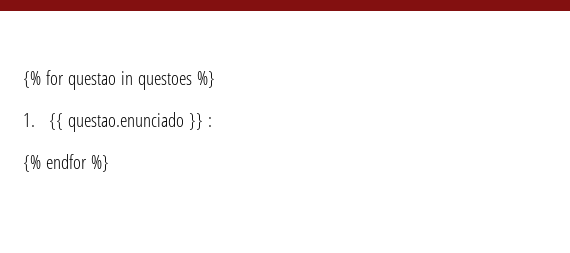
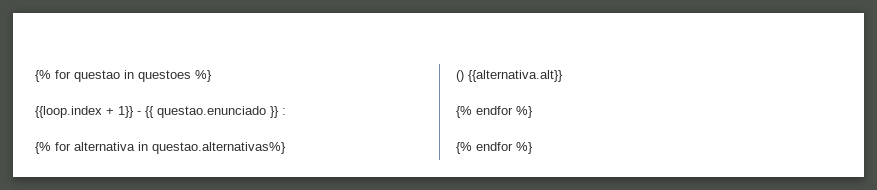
[23,113,35,127] 1. -> [35,106,141,118] {{loop.index + 1}} -
[23,154,109,172] // {% endfor %} -> [35,142,286,154] [456,70,563,82] [456,106,533,118] [456,142,533,154] // {% for alternativa in questao.alternativas%} // () {{alternativa.alt}} // {% endfor %} // {% endfor %}

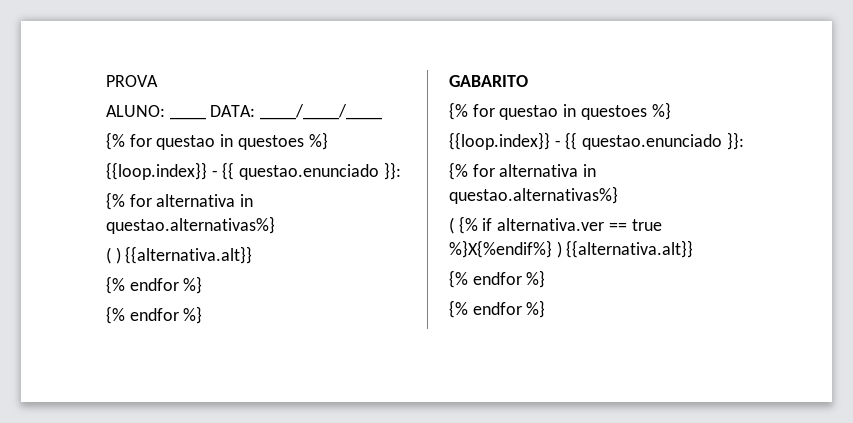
[35,70,212,82] [35,106,286,118] [35,142,286,154] [456,70,563,82] [456,106,533,118] [456,142,533,154] {% for questao in questoes %} // {{loop.index + 1}} - {{ questao.enunciado }} : // {% for alternativa in questao.alternativas%} // () {{alternativa.alt}} // {% endfor %} // {% endfor %} -> [106,75,158,87] [106,105,165,117] [169,117,206,120] [210,104,383,120] [106,132,328,150] [106,162,401,180] [106,192,254,210] [106,216,275,234] [106,246,253,264] [106,276,203,294] [106,306,203,324] [449,75,528,87] [449,102,671,120] [449,132,744,150] [449,162,597,180] [449,186,618,204] [449,216,662,234] [449,240,694,258] [449,270,546,288] [449,300,546,318] PROVA // ALUNO: ____ DATA: ____/____/____ // {% for questao in questoes %} // {{loop.index}} - {{ questao.enunciado }}: // {% for alternativa in questao.alternativas%} // ( ) {{alternativa.alt}} // {% endfor %} // {% endfor %} // GABARITO // {% for questao in questoes %} // {{loop.index}} - {{ questao.enunciado }}: // {% for alternativa in questao.alternativas%} // ( {% if alternativa.ver == true %}X{%endif%} ) {{alternativa.alt}} // {% endfor %} // {% endfor %}

